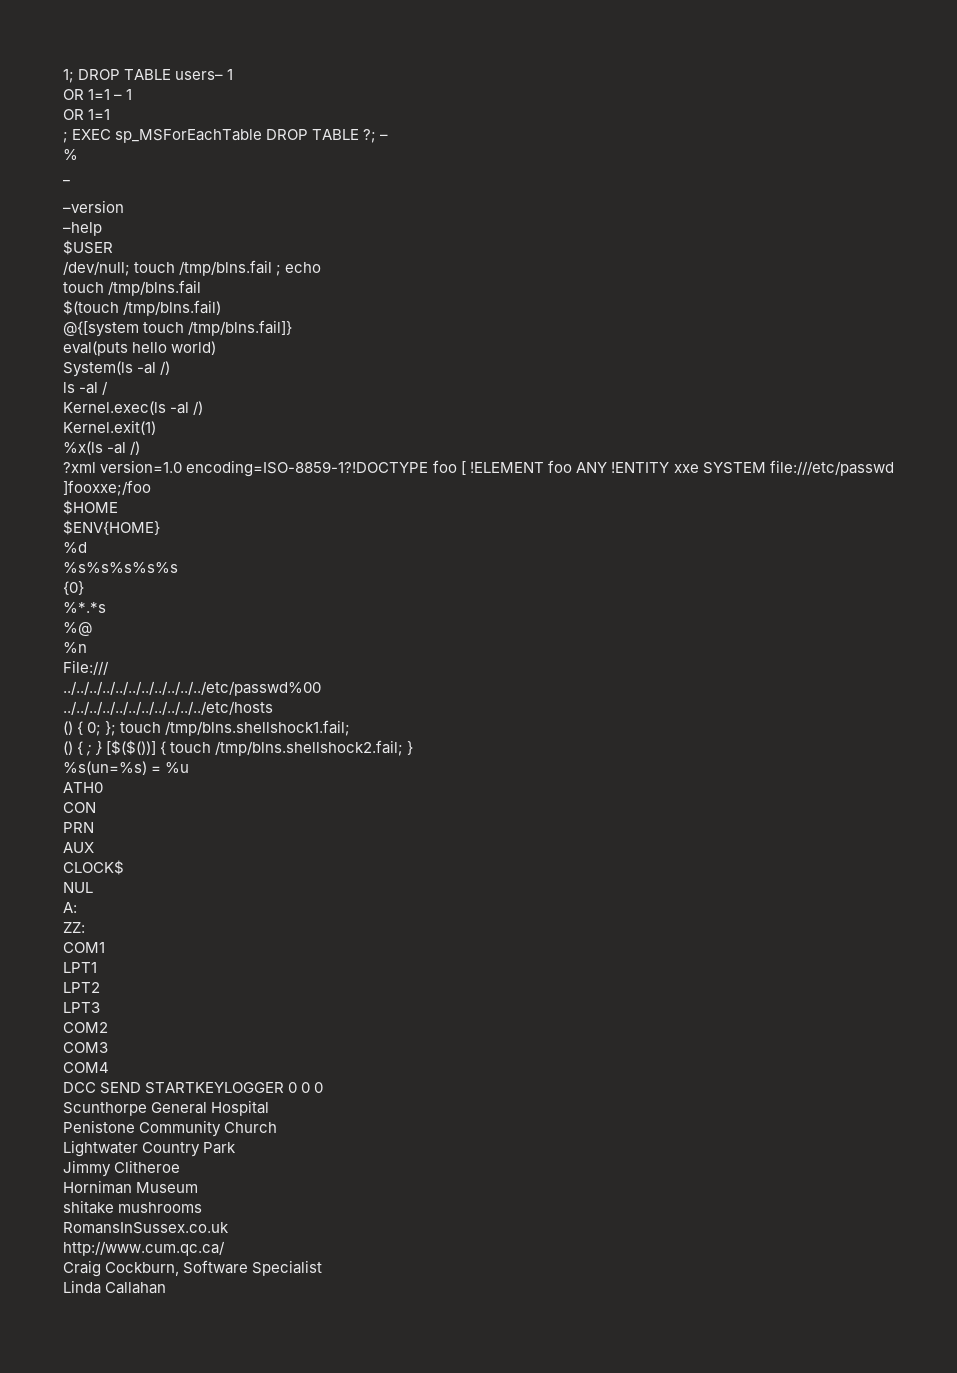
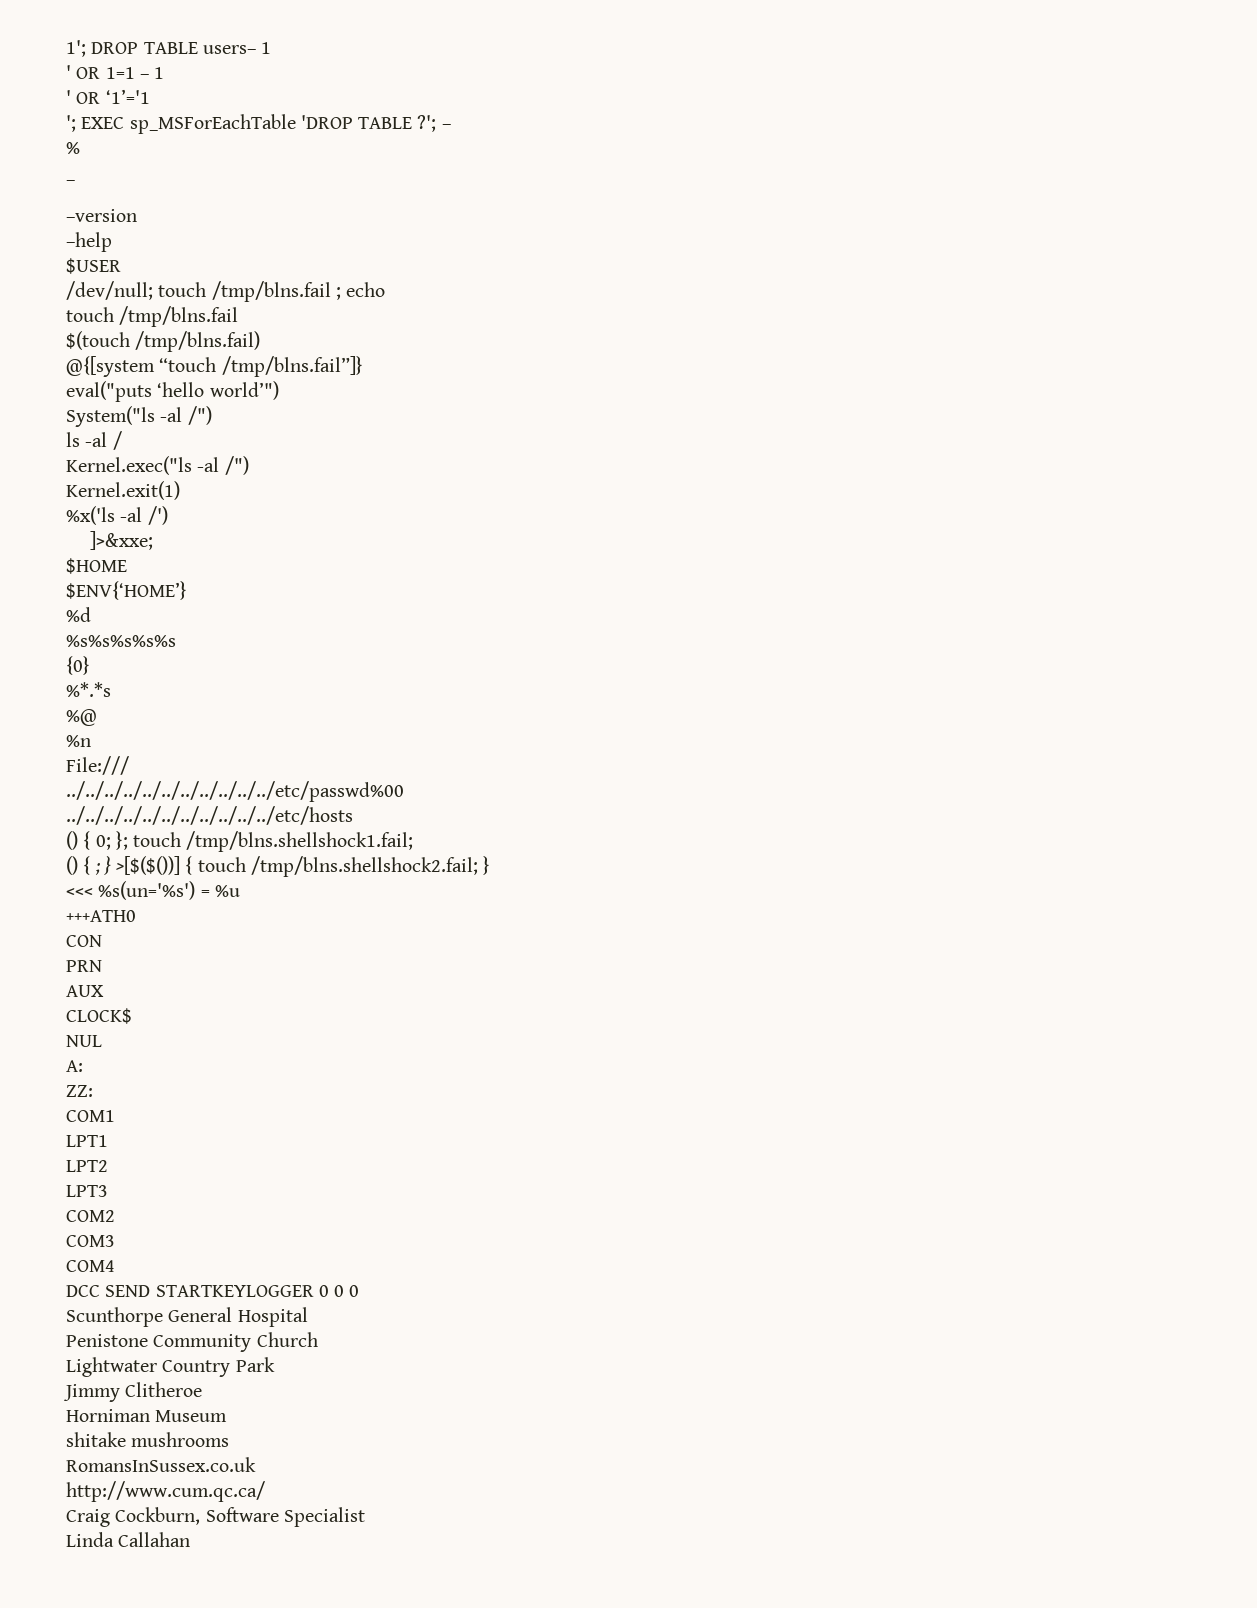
[63,69,74,83] 1; -> [66,40,86,57] 1';
(234, 74) none -> [66,65,71,79] '
[63,109,111,120] [63,129,377,143] OR 1=1 // ; EXEC sp_MSForEachTable DROP TABLE ?; -> [66,89,150,104] [66,114,437,134] ' OR ‘1’='1 // '; EXEC sp_MSForEachTable 'DROP TABLE ?';
[143,320,293,336] [63,341,217,356] [63,361,171,377] [63,381,109,395] [63,401,204,415] [63,420,156,435] [63,441,141,455] [63,460,895,477] [63,480,151,496] touch /tmp/blns.fail]} // eval(puts hello world) // System(ls -al /) // ls -al / // Kernel.exec(ls -al /) // Kernel.exit(1) // %x(ls -al /) // ?xml version=1.0 encoding=ISO-8859-1?!DOCTYPE foo [ !ELEMENT foo ANY !ENTITY xxe SYSTEM file:///etc/passwd ]fooxxe;/foo -> [159,356,363,377] [66,381,279,402] [66,406,212,427] [66,431,122,450] [66,456,249,475] [66,481,180,500] [66,506,168,525] [90,531,154,550] “touch /tmp/blns.fail”]} // eval("puts ‘hello world’") // System("ls -al /") // ls -al / // Kernel.exec("ls -al /") // Kernel.exit(1) // %x('ls -al /') // ]>&xxe;
[63,520,160,535] $ENV{HOME} -> [66,581,187,600] $ENV{‘HOME’}
[106,740,157,755] [$($())] -> [116,856,181,875] >[$($())]
[63,761,147,775] %s(un=%s) -> [66,881,196,900] <<< %s(un='%s')
[63,782,103,793] ATH0 -> [66,910,136,922] +++ATH0

